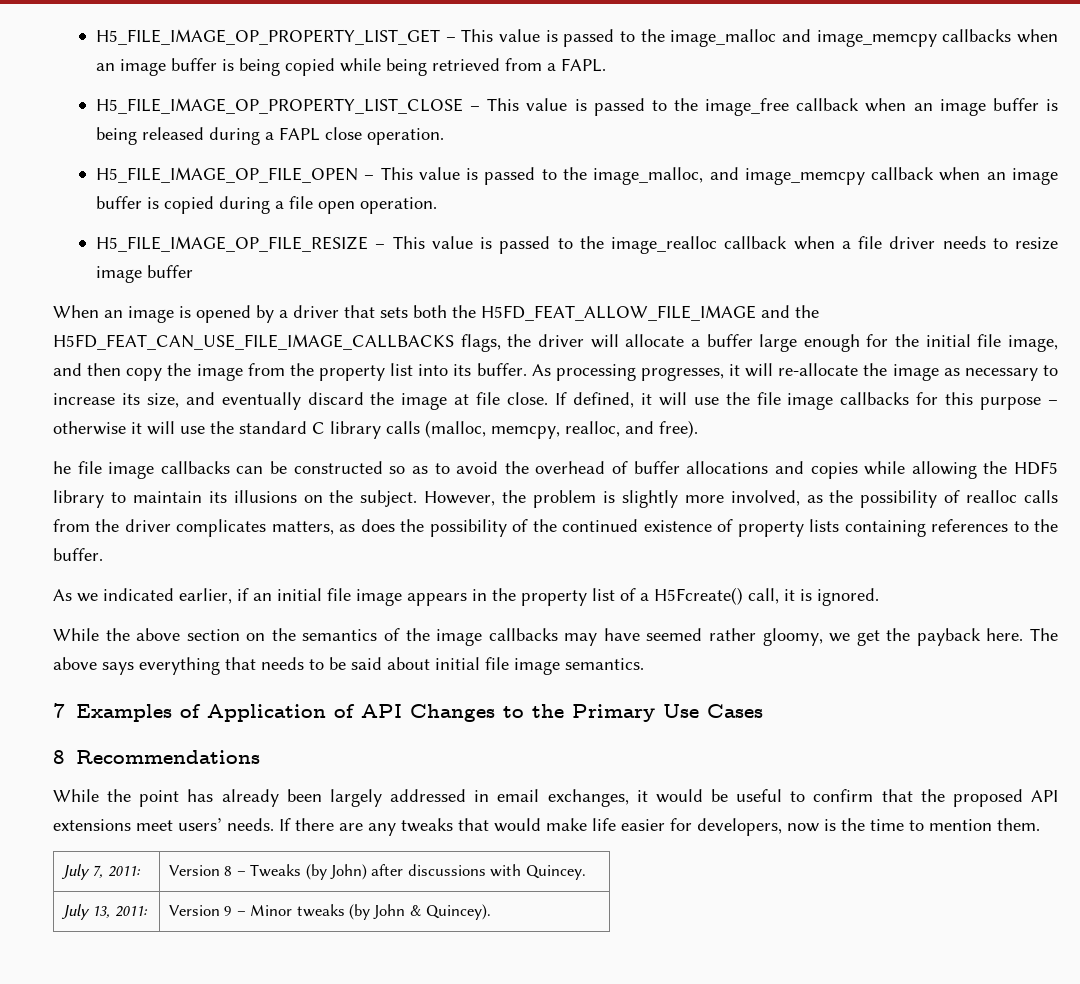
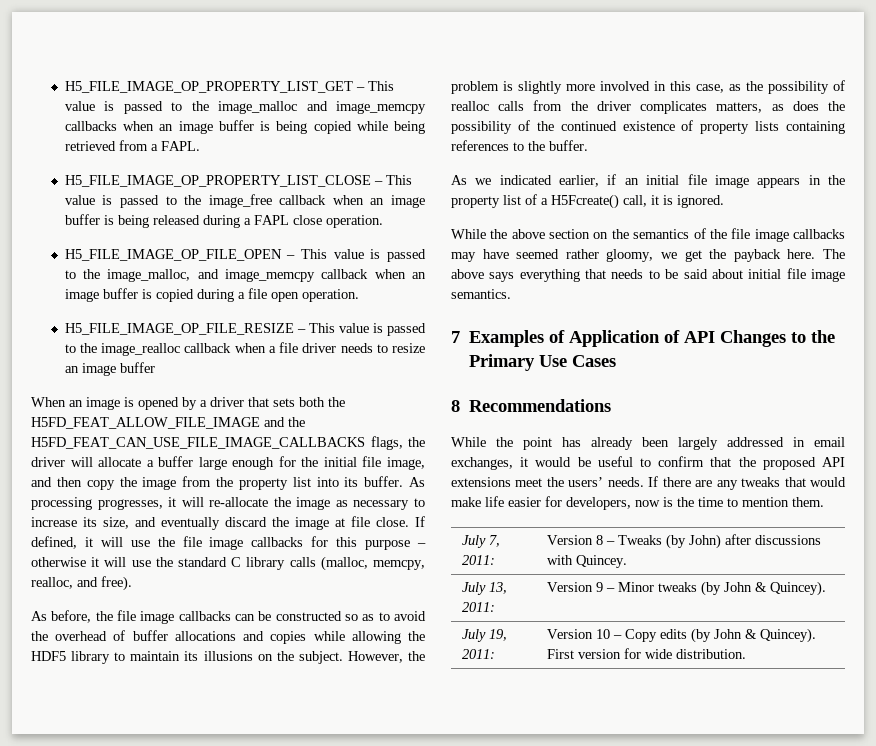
(1058, 243) none -> [64,366,79,373] an
[53,461,71,474] he -> [31,610,113,623] As before, the
[730,490,800,506] involved, -> [600,81,724,93] involved in this case,
(430, 634) none -> [731,228,751,239] file
(173, 825) none -> [546,477,564,487] the
(492, 912) none -> [462,629,508,642] [462,649,496,659] [547,628,817,643] [547,648,747,659] // July 19, 2011: | Version 10 – Copy edits (by John & Quincey). First version for wide distribution.

